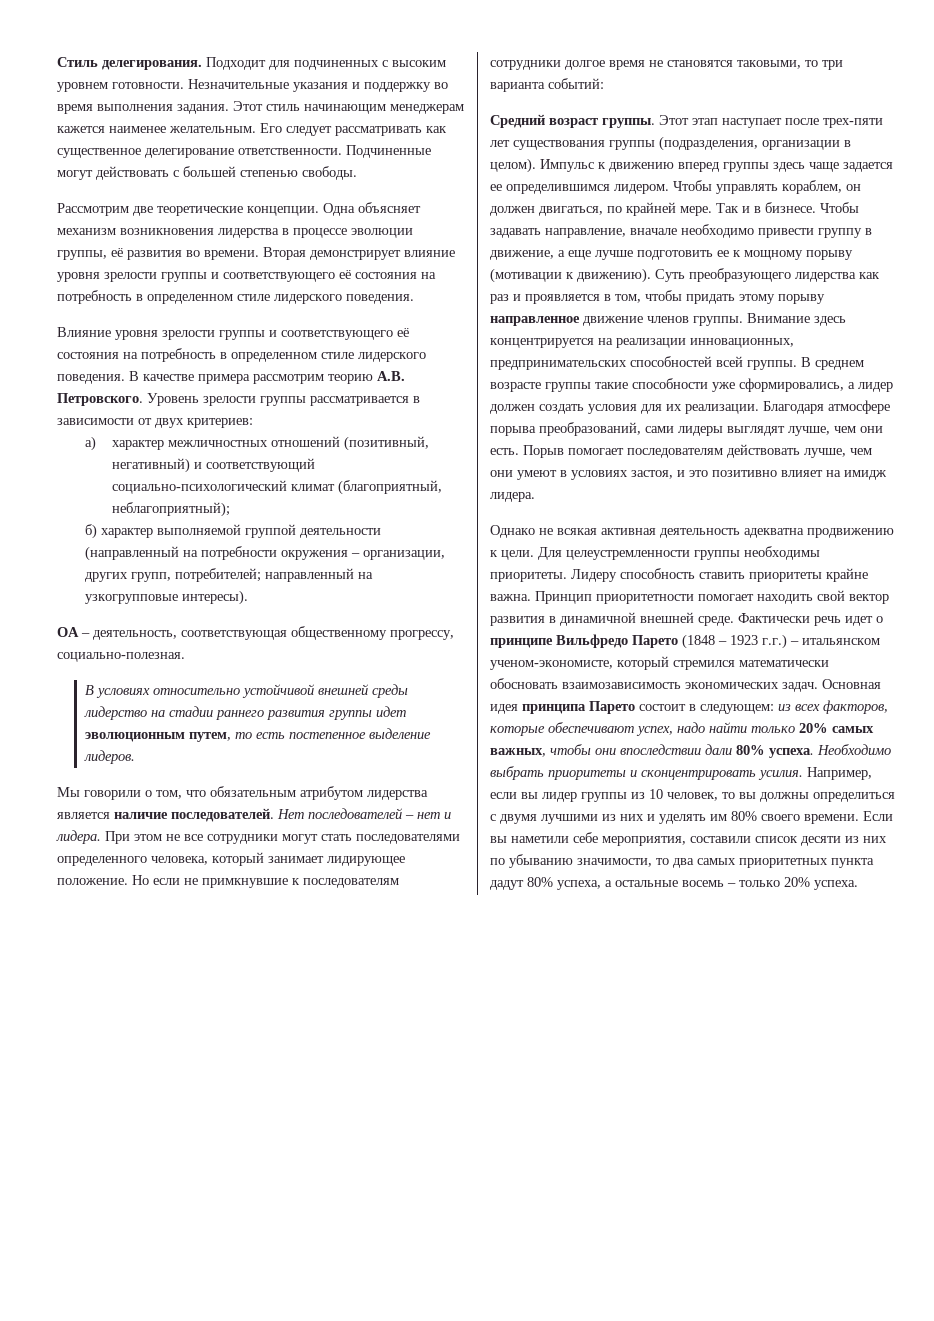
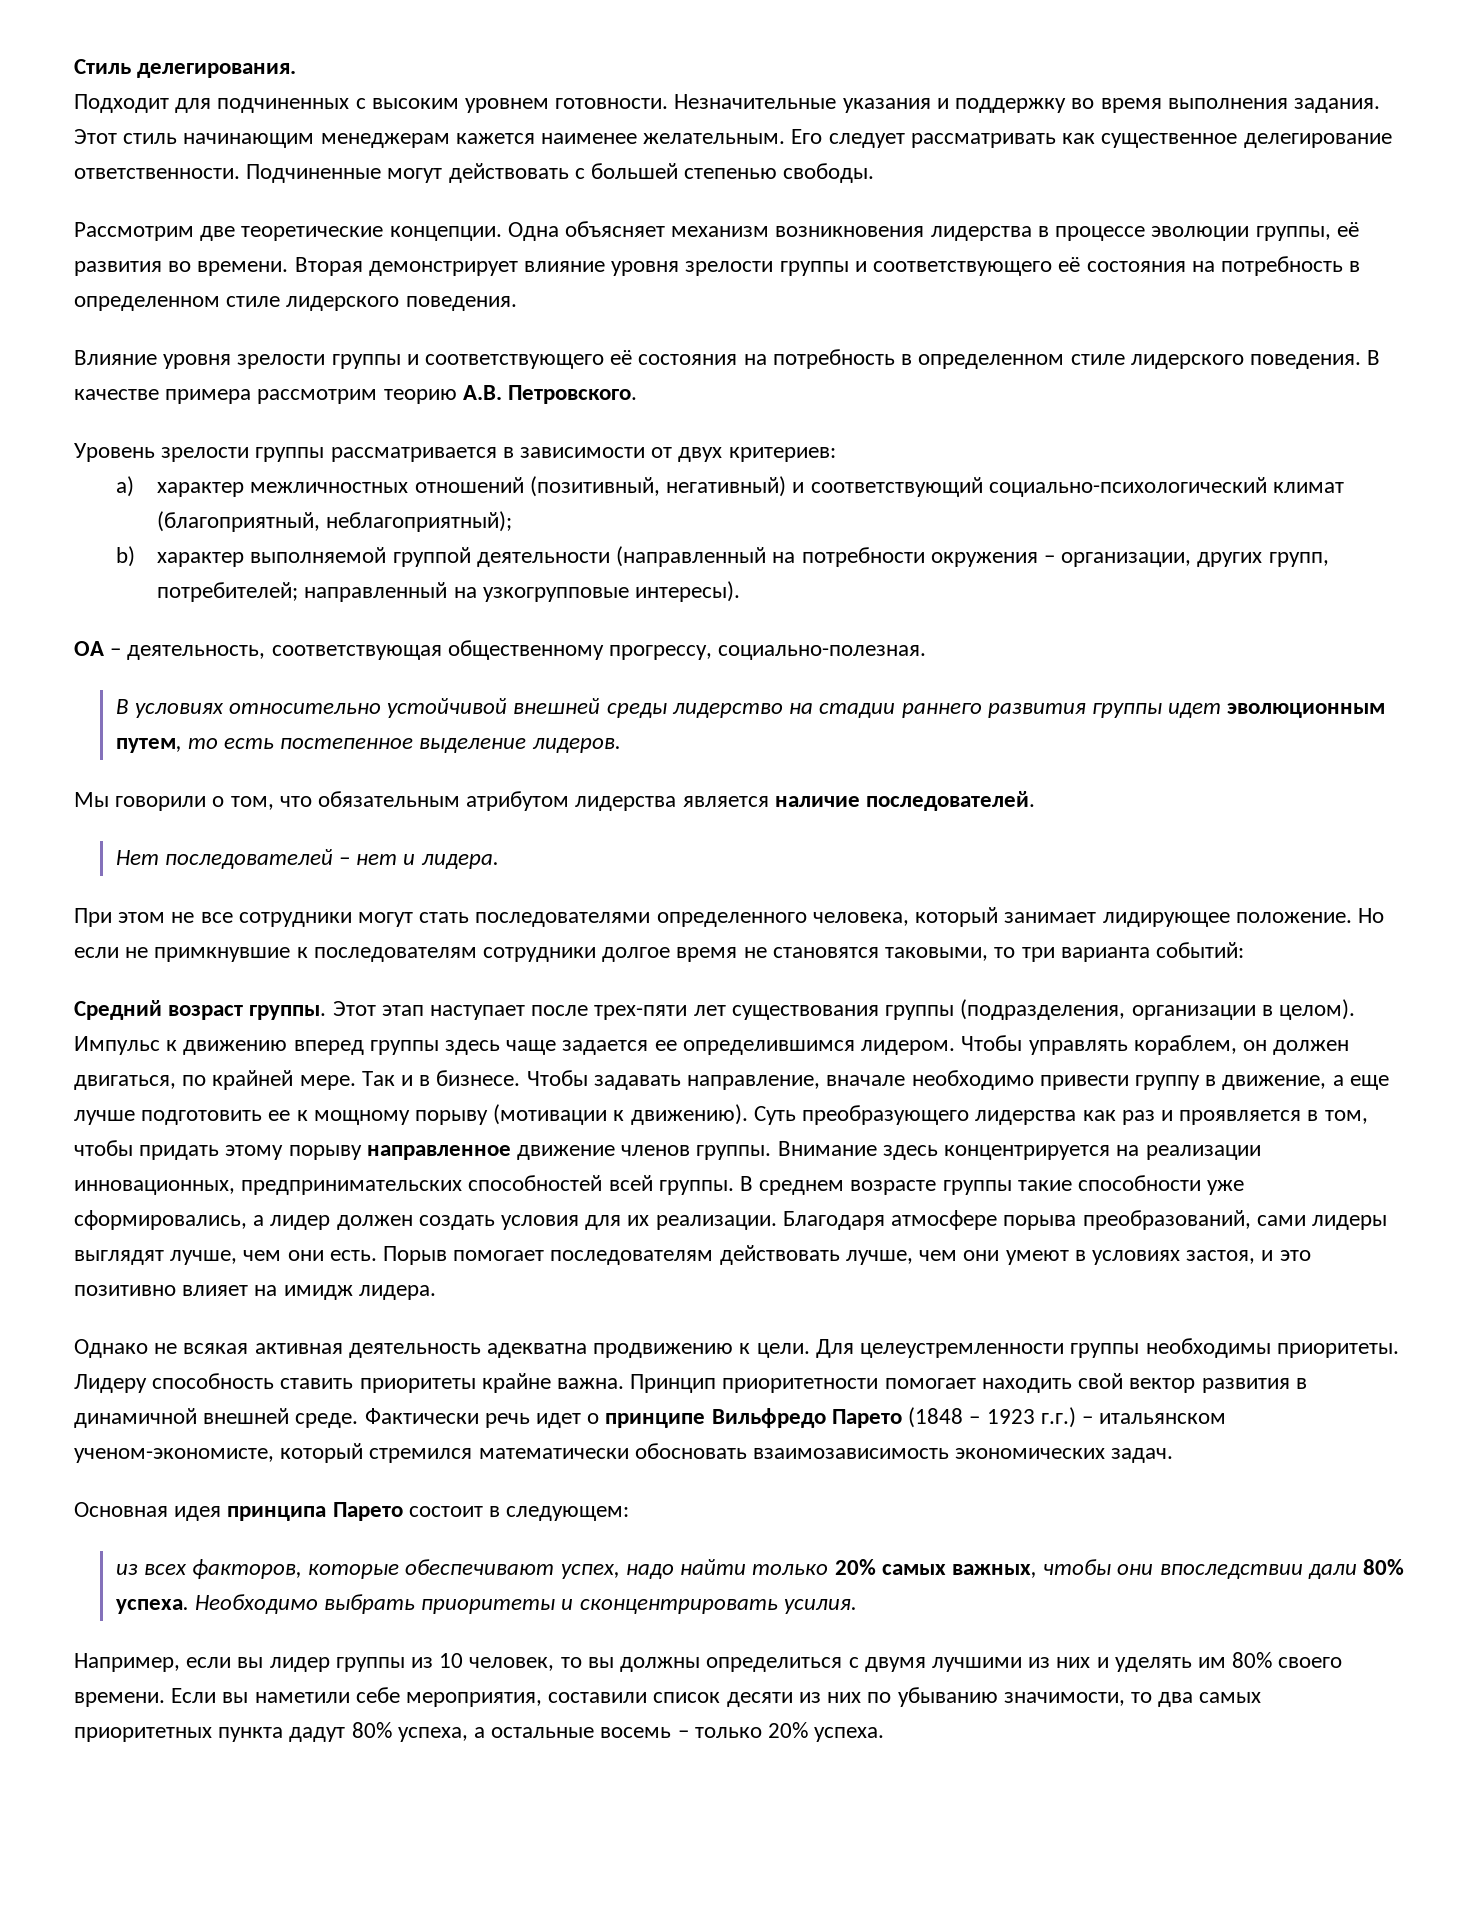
(202, 65) none -> (297, 70) //
(143, 399) none -> (638, 394) //
[84,524,97,539] б) -> [115,546,135,567] b)
(274, 815) none -> (1036, 801) //
(101, 837) none -> (499, 861) //
(818, 687) none -> (1174, 1455) //
(774, 709) none -> (630, 1513) //
(803, 775) none -> (857, 1606) //

